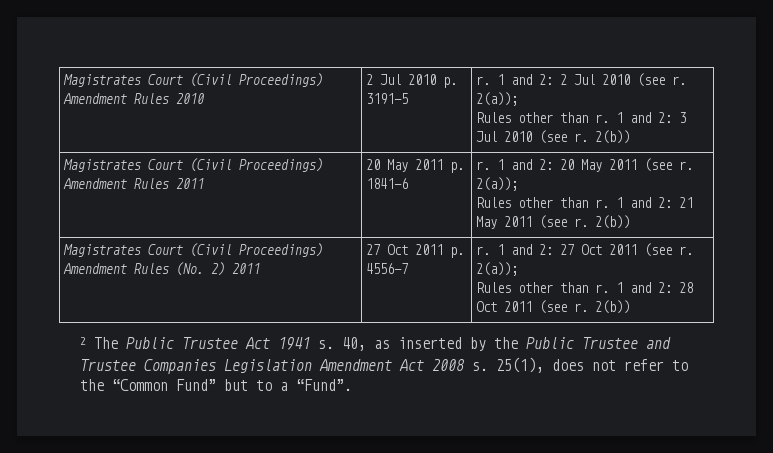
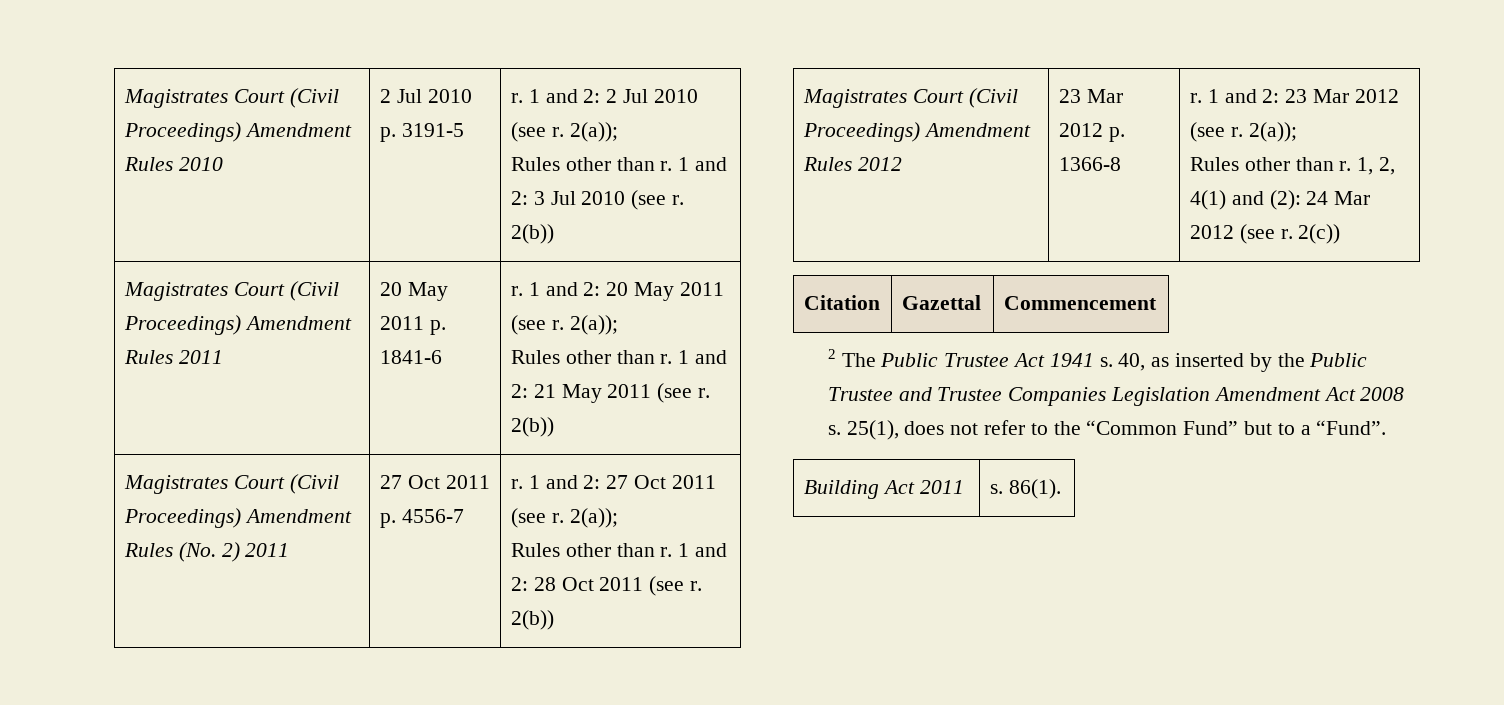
(631, 307) none -> [802,88,1018,108] [802,122,1031,142] [802,157,902,171] [1058,89,1123,103] [1058,123,1125,142] [1058,157,1121,171] [1189,89,1399,103] [1189,122,1297,142] [1189,157,1396,175] [1189,190,1371,210] [1189,224,1341,244] [803,295,880,310] [901,295,981,310] [1003,296,1157,310] // Magistrates Court (Civil Proceedings) Amendment Rules 2012 | 23 Mar 2012 p. 1366-8 | r. 1 and 2: 23 Mar 2012 (see r. 2(a)); // Rules other than r. 1, 2, 4(1) and (2): 24 Mar 2012 (see r. 2(c)) // Citation | Gazettal | Commencement
(352, 385) none -> [803,480,964,499] [989,479,1061,499] // Building Act 2011 | s. 86(1).

